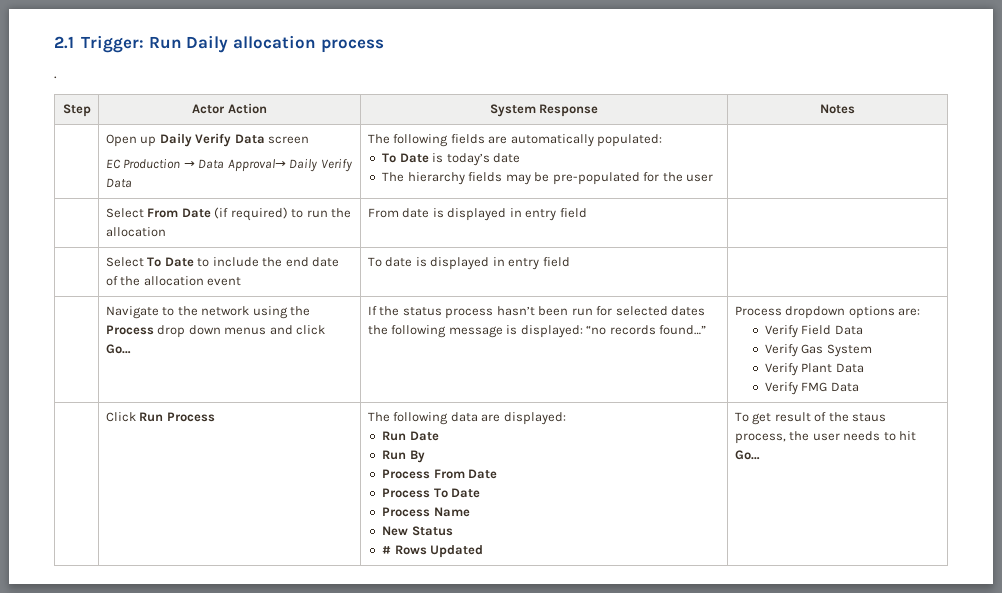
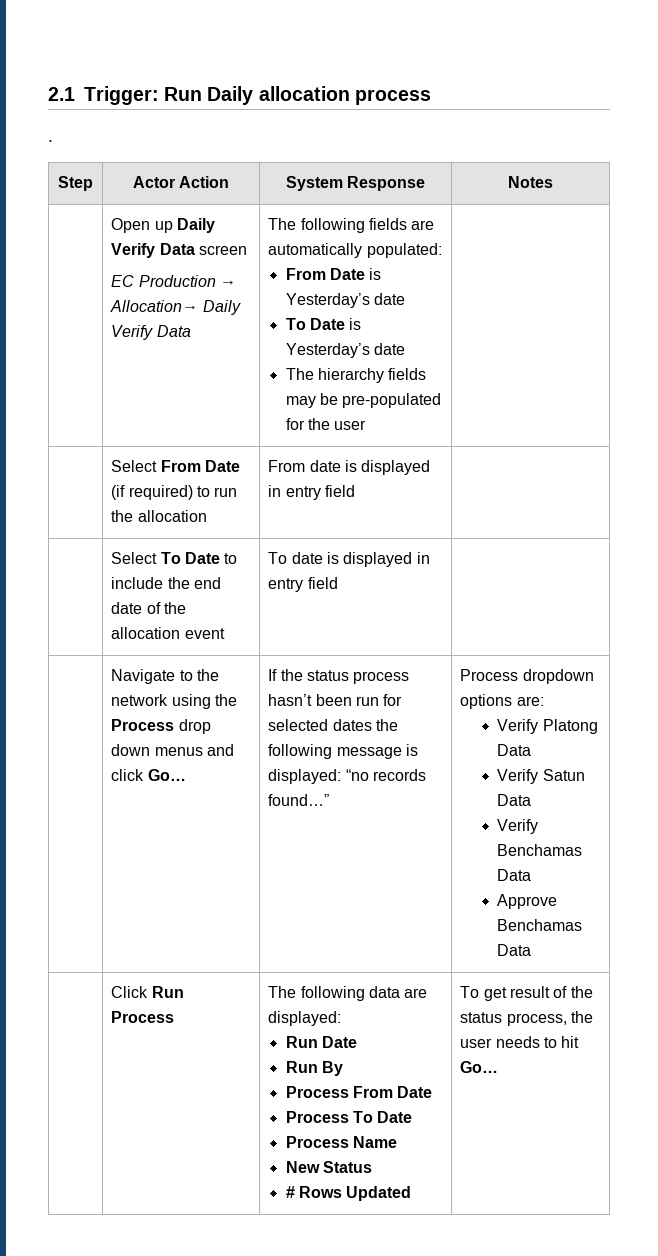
[198,159,286,172] Data Approval→ -> [110,300,199,312] Allocation→
(663, 140) none -> [285,268,382,280] [285,293,406,308] // From Date is Yesterday’s date
[446,153,490,166] today’s -> [285,343,370,358] Yesterday’s
[801,325,863,335] [764,344,872,357] [764,363,864,376] [764,382,828,395] Field Data // Verify Gas System // Verify Plant Data // Verify FMG -> [542,719,598,734] [497,744,532,756] [497,769,585,784] [497,794,532,806] [497,819,539,834] [497,844,583,856] [497,869,532,881] [497,894,558,909] [497,919,583,931] Platong Data // Verify Satun Data // Verify Benchamas Data // Approve Benchamas
[852,413,887,422] staus -> [460,1012,503,1023] status

